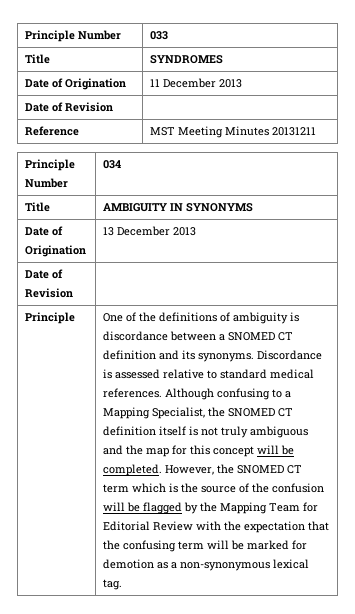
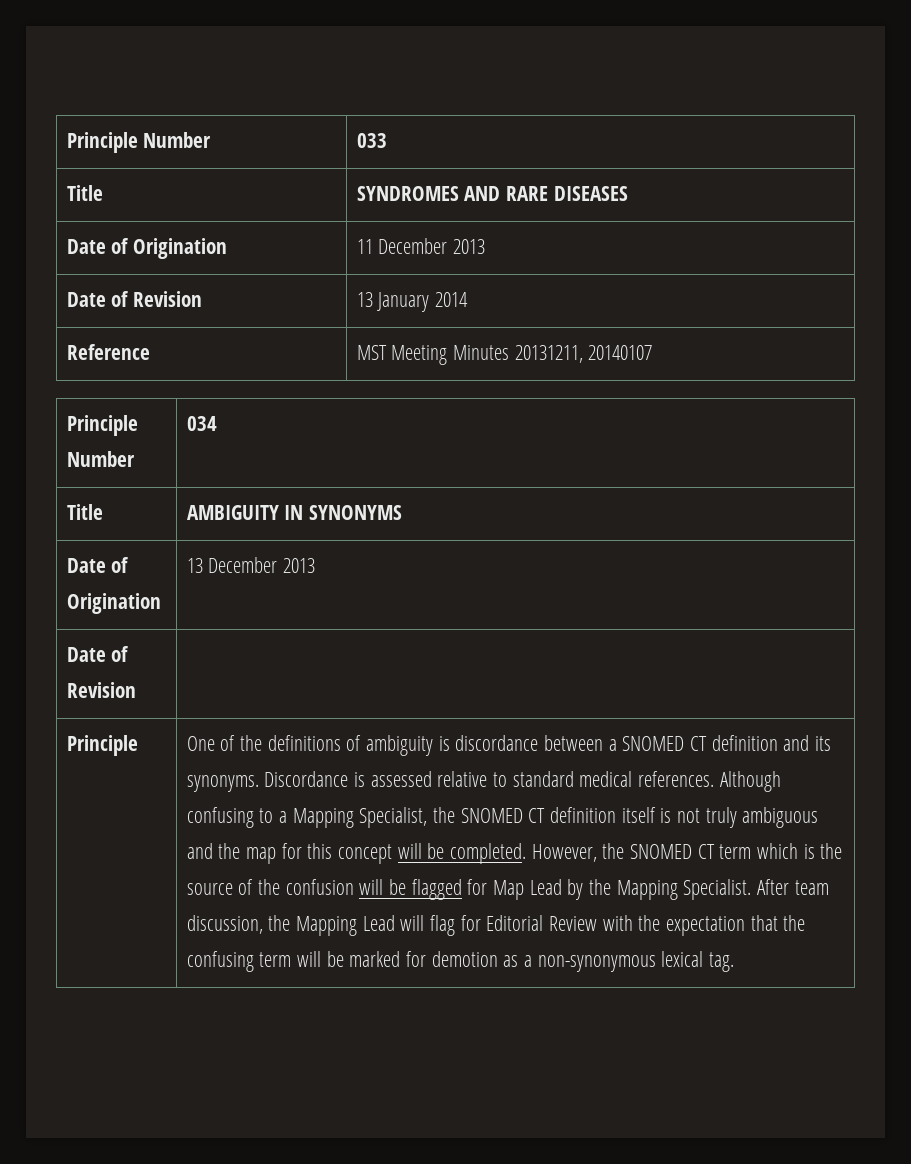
(224, 59) none -> [464,186,628,201] AND RARE DISEASES
(114, 107) none -> [356,292,468,312] 13 January 2014
[272,127,317,136] 20131211 -> [514,345,653,363] 20131211, 20140107
[184,502,301,514] by the Mapping Team -> [467,879,829,900] [186,915,455,936] for Map Lead by the Mapping Specialist. After team discussion, the Mapping Lead will flag

